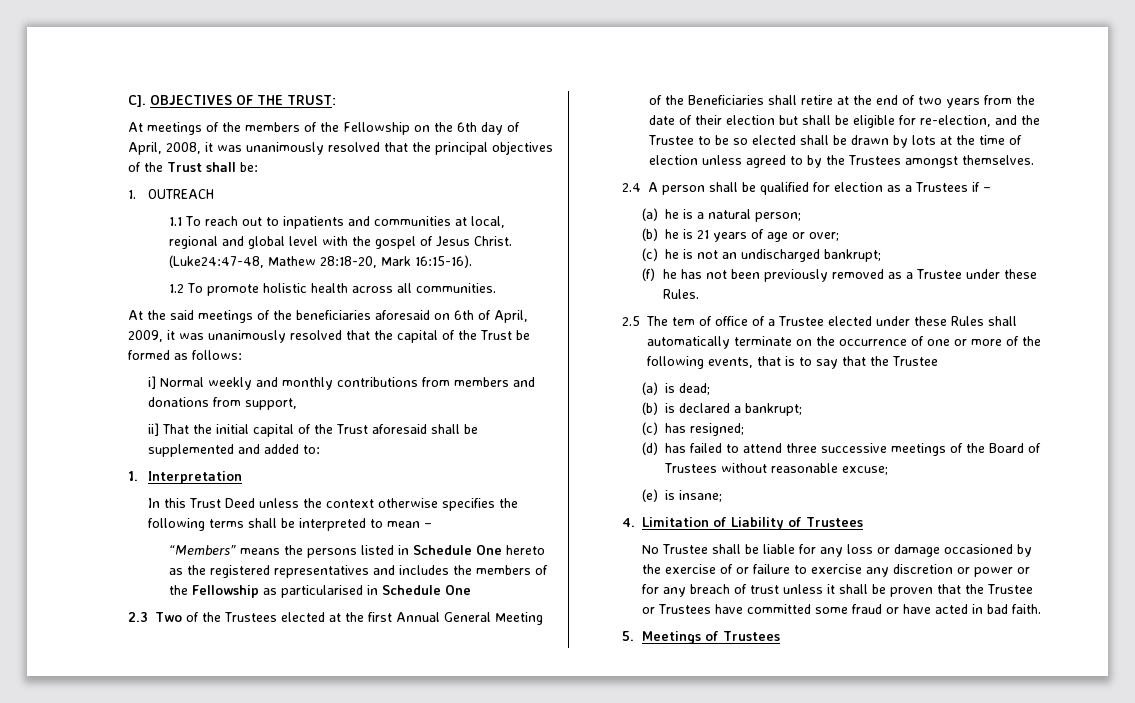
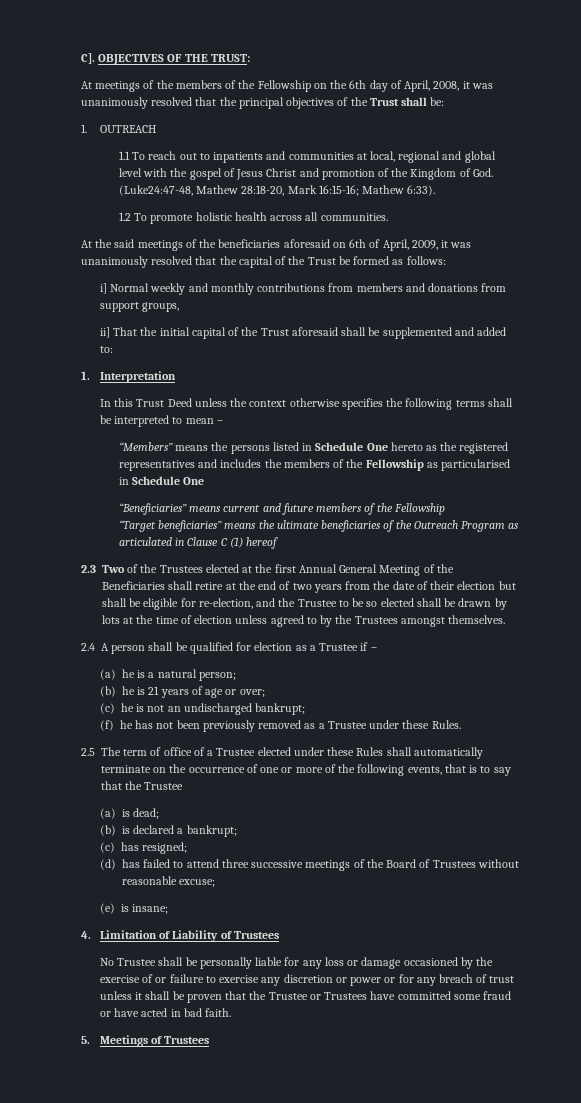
[474,236,513,246] Christ. -> [266,168,493,180] Christ and promotion of the Kingdom of God.
[415,255,473,268] 16:15-16). -> [318,185,436,196] 16:15-16; Mathew 6:33).
[245,398,298,410] support, -> [99,302,180,312] support groups,
(472, 590) none -> [118,503,445,515] [118,520,520,532] [118,537,279,549] // “Beneficiaries” means current and future members of the Fellowship // “Target beneficiaries” means the ultimate beneficiaries of the Outreach Program as articulated in Clause C (1) hereof
[914,182,968,192] Trustees -> [319,643,359,651] Trustee
[671,317,695,326] tem -> [123,749,148,756] term
(760, 549) none -> [199,957,252,969] personally

